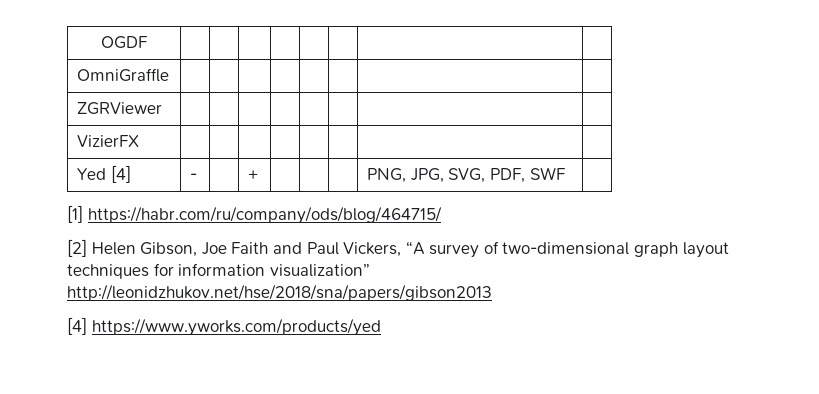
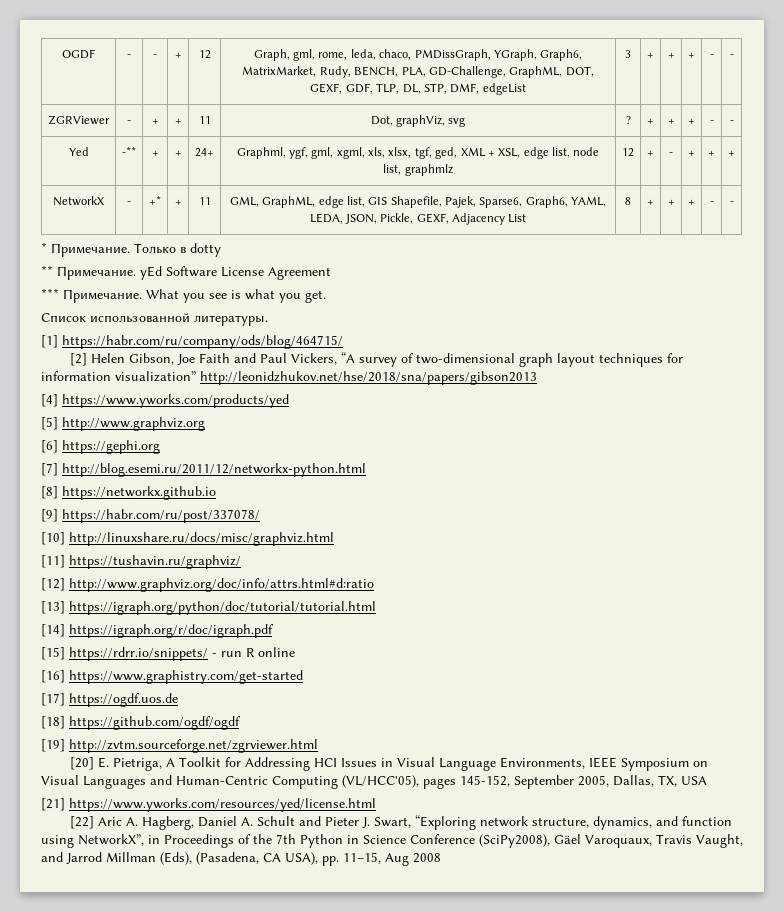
[77,68,170,82] [77,102,163,115] [77,135,140,147] [77,165,131,183] [190,173,198,180] [248,170,259,180] [367,167,565,183] | | | | | | | // OmniGraffle | | | | | | | | // ZGRViewer | | | | | | | | // VizierFX | | | | | | | | // Yed [4] | - | | + | | | | PNG, JPG, SVG, PDF, SWF | -> [127,54,131,58] [153,54,157,58] [174,52,182,58] [198,50,211,59] [253,49,583,61] [242,66,594,78] [310,83,526,95] [625,50,631,58] [647,52,654,58] [667,52,675,58] [688,52,695,58] [709,54,714,58] [729,54,734,58] [48,115,110,125] [127,120,131,124] [151,118,159,124] [174,118,182,124] [198,116,211,124] [370,115,466,127] [625,116,631,124] [647,118,654,124] [667,118,675,124] [688,118,695,124] [709,120,714,124] [729,120,734,124] [68,147,89,156] [122,147,136,156] [151,150,159,156] [174,150,182,156] [195,148,214,157] [236,147,600,159] [383,164,453,176] [622,148,634,157] [647,150,654,156] [669,152,673,156] [688,150,695,156] [708,150,715,156] [728,150,735,156] [53,196,105,206] [127,201,131,205] [149,196,161,205] [174,199,182,205] [198,197,211,205] [229,196,607,208] [309,213,527,225] [625,197,631,205] [647,199,654,205] [667,199,675,205] [688,199,695,205] [709,201,714,205] [729,201,734,205] [41,242,221,257] [41,265,331,280] [41,288,326,303] [41,313,268,326] - | - | + | 12 | Graph, gml, rome, leda, chaco, PMDissGraph, YGraph, Graph6, MatrixMarket, Rudy, BENCH, PLA, GD-Challenge, GraphML, DOT, GEXF, GDF, TLP, DL, STP, DMF, edgeList | 3 | + | + | + | - | - // ZGRViewer | - | + | + | 11 | Dot, graphViz, svg | ? | + | + | + | - | - // Yed | -** | + | + | 24+ | Graphml, ygf, gml, xgml, xls, xlsx, tgf, ged, XML + XSL, edge list, node list, graphmlz | 12 | + | - | + | + | + // NetworkX | - | +* | + | 11 | GML, GraphML, edge list, GIS Shapefile, Pajek, Sparse6, Graph6, YAML, LEDA, JSON, Pickle, GEXF, Adjacency List | 8 | + | + | + | - | - // * Примечание. Только в dotty // ** Примечание. yEd Software License Agreement // *** Примечание. What you see is what you get. // Список использованной литературы.
(381, 327) none -> [41,417,205,431] [41,440,160,454] [41,463,366,477] [41,486,216,500] [41,509,260,523] [41,532,334,546] [41,555,241,569] [41,578,374,592] [41,601,376,615] [41,624,274,638] [41,647,295,661] [41,670,303,684] [41,693,178,707] [41,716,241,730] [41,739,318,753] [69,757,708,771] [41,775,707,789] [41,798,376,812] [69,815,732,830] [41,834,743,848] [41,852,441,866] // [5] http://www.graphviz.org // [6] https://gephi.org // [7] http://blog.esemi.ru/2011/12/networkx-python.html // [8] https://networkx.github.io // [9] https://habr.com/ru/post/337078/ // [10] http://linuxshare.ru/docs/misc/graphviz.html // [11] https://tushavin.ru/graphviz/ // [12] http://www.graphviz.org/doc/info/attrs.html#d:ratio // [13] https://igraph.org/python/doc/tutorial/tutorial.html // [14] https://igraph.org/r/doc/igraph.pdf // [15] https://rdrr.io/snippets/ - run R online // [16] https://www.graphistry.com/get-started // [17] https://ogdf.uos.de // [18] https://github.com/ogdf/ogdf // [19] http://zvtm.sourceforge.net/zgrviewer.html // [20] E. Pietriga, A Toolkit for Addressing HCI Issues in Visual Language Environments, IEEE Symposium on Visual Languages and Human-Centric Computing (VL/HCC'05), pages 145-152, September 2005, Dallas, TX, USA // [21] https://www.yworks.com/resources/yed/license.html // [22] Aric A. Hagberg, Daniel A. Schult and Pieter J. Swart, “Exploring network structure, dynamics, and function using NetworkX”, in Proceedings of the 7th Python in Science Conference (SciPy2008), Gäel Varoquaux, Travis Vaught, and Jarrod Millman (Eds), (Pasadena, CA USA), pp. 11–15, Aug 2008

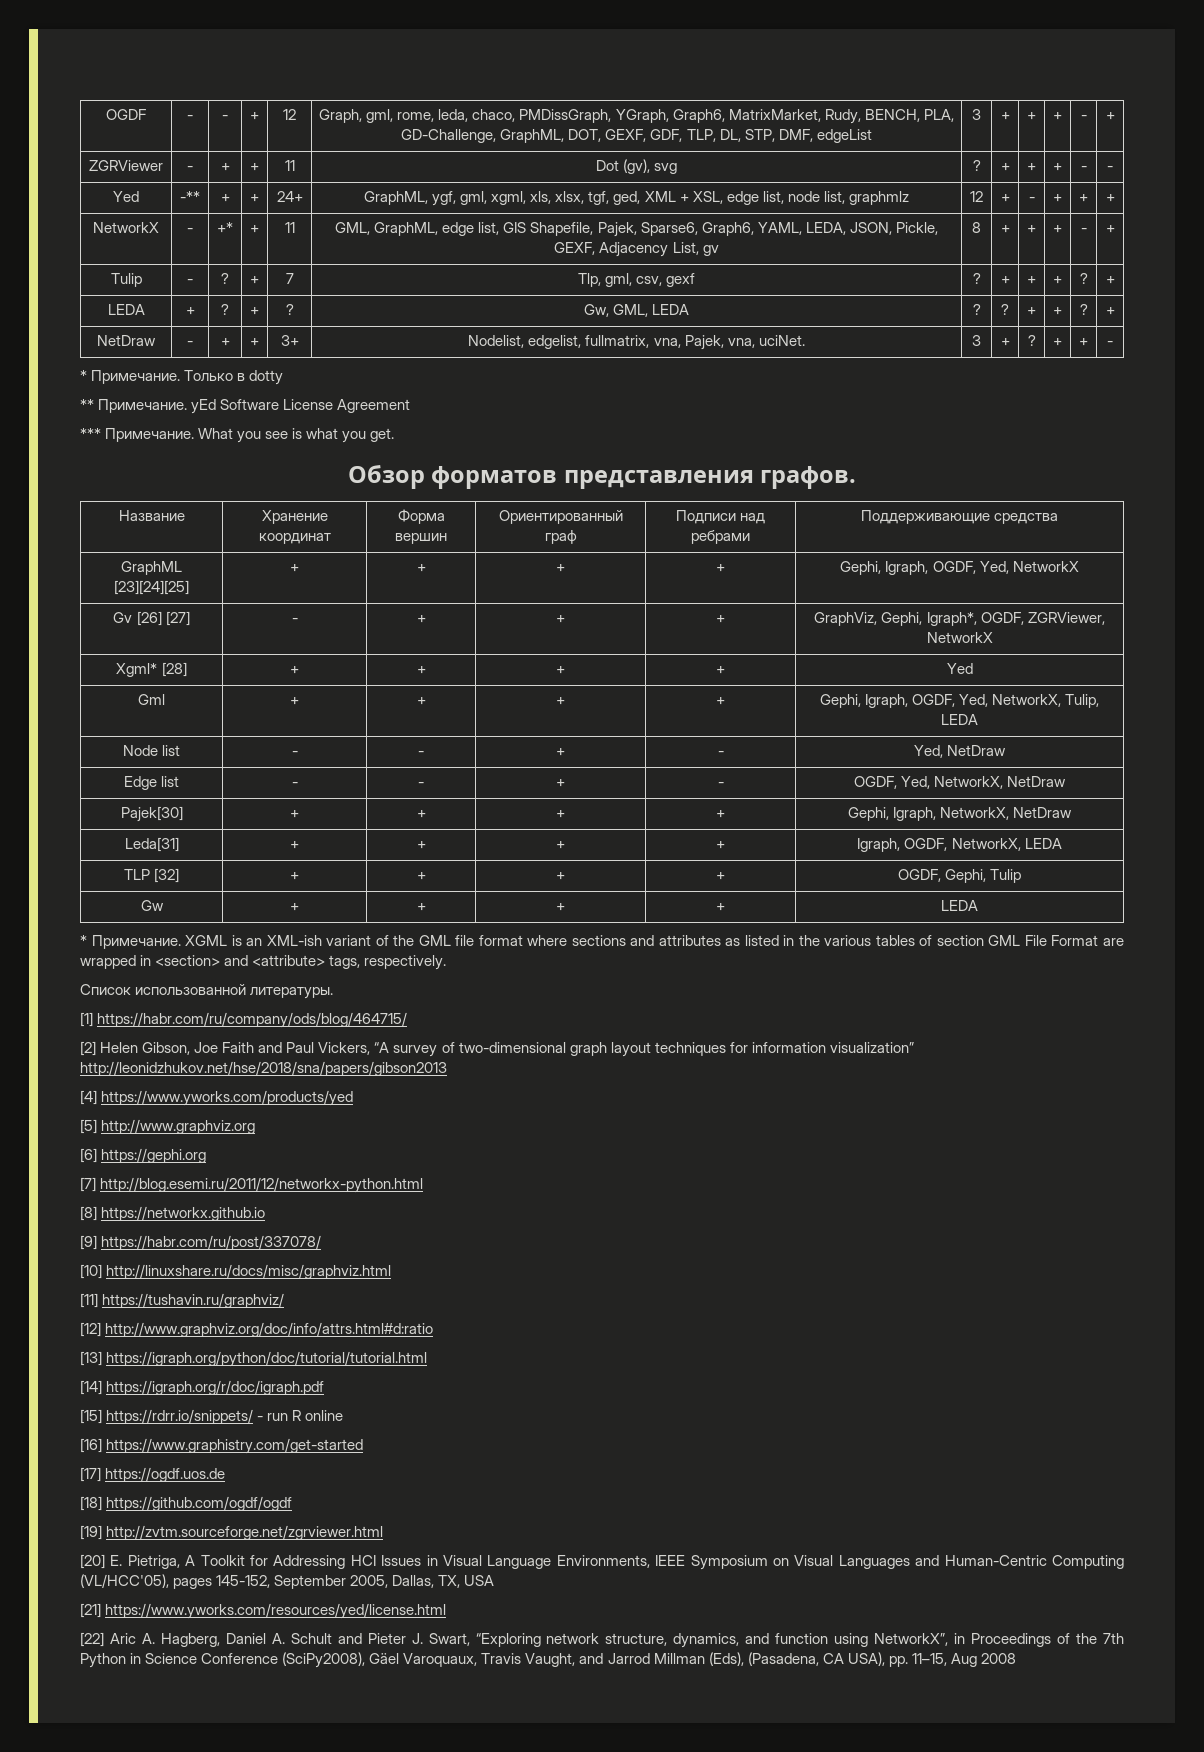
[729,54,734,58] - -> [1105,112,1115,120] +
[370,115,445,127] Dot, graphViz, -> [595,159,650,174] Dot (gv),
[236,147,286,159] Graphml, -> [364,191,429,205] GraphML,
[508,214,527,223] List -> [672,242,719,256] List, gv
(714, 203) none -> [1105,225,1115,233] [110,273,142,287] [187,279,193,284] [221,273,229,284] [250,276,259,284] [285,273,294,284] [577,273,696,287] [972,273,981,284] [1000,276,1010,284] [1027,276,1036,284] [1053,276,1062,284] [1079,273,1088,284] [1105,276,1115,284] [107,304,145,315] [185,307,195,315] [221,304,229,315] [250,307,259,315] [285,304,294,315] [583,304,690,317] [972,304,981,315] [1001,304,1009,315] [1027,307,1036,315] [1053,307,1062,315] [1079,304,1088,315] [1105,307,1115,315] [97,335,156,346] [187,341,193,346] [220,338,230,346] [250,338,259,346] [280,335,299,346] [468,335,805,350] [972,335,981,346] [1000,338,1010,346] [1027,335,1036,346] [1053,338,1062,346] [1079,338,1088,346] | + // Tulip | - | ? | + | 7 | Tlp, gml, csv, gexf | ? | + | + | + | ? | + // LEDA | + | ? | + | ? | Gw, GML, LEDA | ? | ? | + | + | ? | + // NetDraw | - | + | + | 3+ | Nodelist, edgelist, fullmatrix, vna, Pajek, vna, uciNet. | 3 | + | ? | + | +
(326, 296) none -> [347,465,857,489] [118,510,185,521] [261,510,328,524] [258,533,331,544] [397,509,445,524] [395,533,447,544] [498,510,623,524] [544,530,577,544] [675,510,766,524] [691,530,750,544] [860,510,1059,524] [121,561,182,575] [114,580,189,595] [290,564,299,572] [416,564,426,572] [556,564,565,572] [716,564,725,572] [840,561,1079,575] [113,611,190,626] [291,618,298,623] [416,615,426,623] [556,615,565,623] [716,615,725,623] [814,612,1105,626] [926,632,993,643] [116,662,187,677] [290,666,299,674] [416,666,426,674] [556,666,565,674] [716,666,725,674] [946,663,973,674] [138,694,165,705] [290,697,299,705] [416,697,426,705] [556,697,565,705] [716,697,725,705] [819,694,1100,708] [941,714,978,725] [122,745,181,756] [291,751,298,756] [418,751,424,756] [556,748,565,756] [717,751,724,756] [913,745,1007,758] [123,776,180,790] [291,782,298,787] [418,782,424,787] [556,779,565,787] [717,782,724,787] [853,776,1067,789] [120,806,183,822] [290,810,299,818] [416,810,426,818] [556,810,565,818] [716,810,725,818] [847,807,1073,821] [124,837,179,852] [290,841,299,849] [416,841,426,849] [556,841,565,849] [716,841,725,849] [857,838,1062,852] [123,868,180,883] [290,872,299,880] [416,872,426,880] [556,872,565,880] [716,872,725,880] [897,869,1022,883] [140,900,164,911] [290,903,299,911] [416,903,426,911] [556,903,565,911] [716,903,725,911] [941,900,978,911] [80,935,1124,949] [80,955,447,970] // Обзор форматов представления графов. // Название | Хранение координат | Форма вершин | Ориентированный граф | Подписи над ребрами | Поддерживающие средства // GraphML [23][24][25] | + | + | + | + | Gephi, Igraph, OGDF, Yed, NetworkX // Gv [26] [27] | - | + | + | + | GraphViz, Gephi, Igraph*, OGDF, ZGRViewer, NetworkX // Xgml* [28] | + | + | + | + | Yed // Gml | + | + | + | + | Gephi, Igraph, OGDF, Yed, NetworkX, Tulip, LEDA // Node list | - | - | + | - | Yed, NetDraw // Edge list | - | - | + | - | OGDF, Yed, NetworkX, NetDraw // Pajek[30] | + | + | + | + | Gephi, Igraph, NetworkX, NetDraw // Leda[31] | + | + | + | + | Igraph, OGDF, NetworkX, LEDA // TLP [32] | + | + | + | + | OGDF, Gephi, Tulip // Gw | + | + | + | + | LEDA // * Примечание. XGML is an XML-ish variant of the GML file format where sections and attributes as listed in the various tables of section GML File Format are wrapped in <section> and <attribute> tags, respectively.

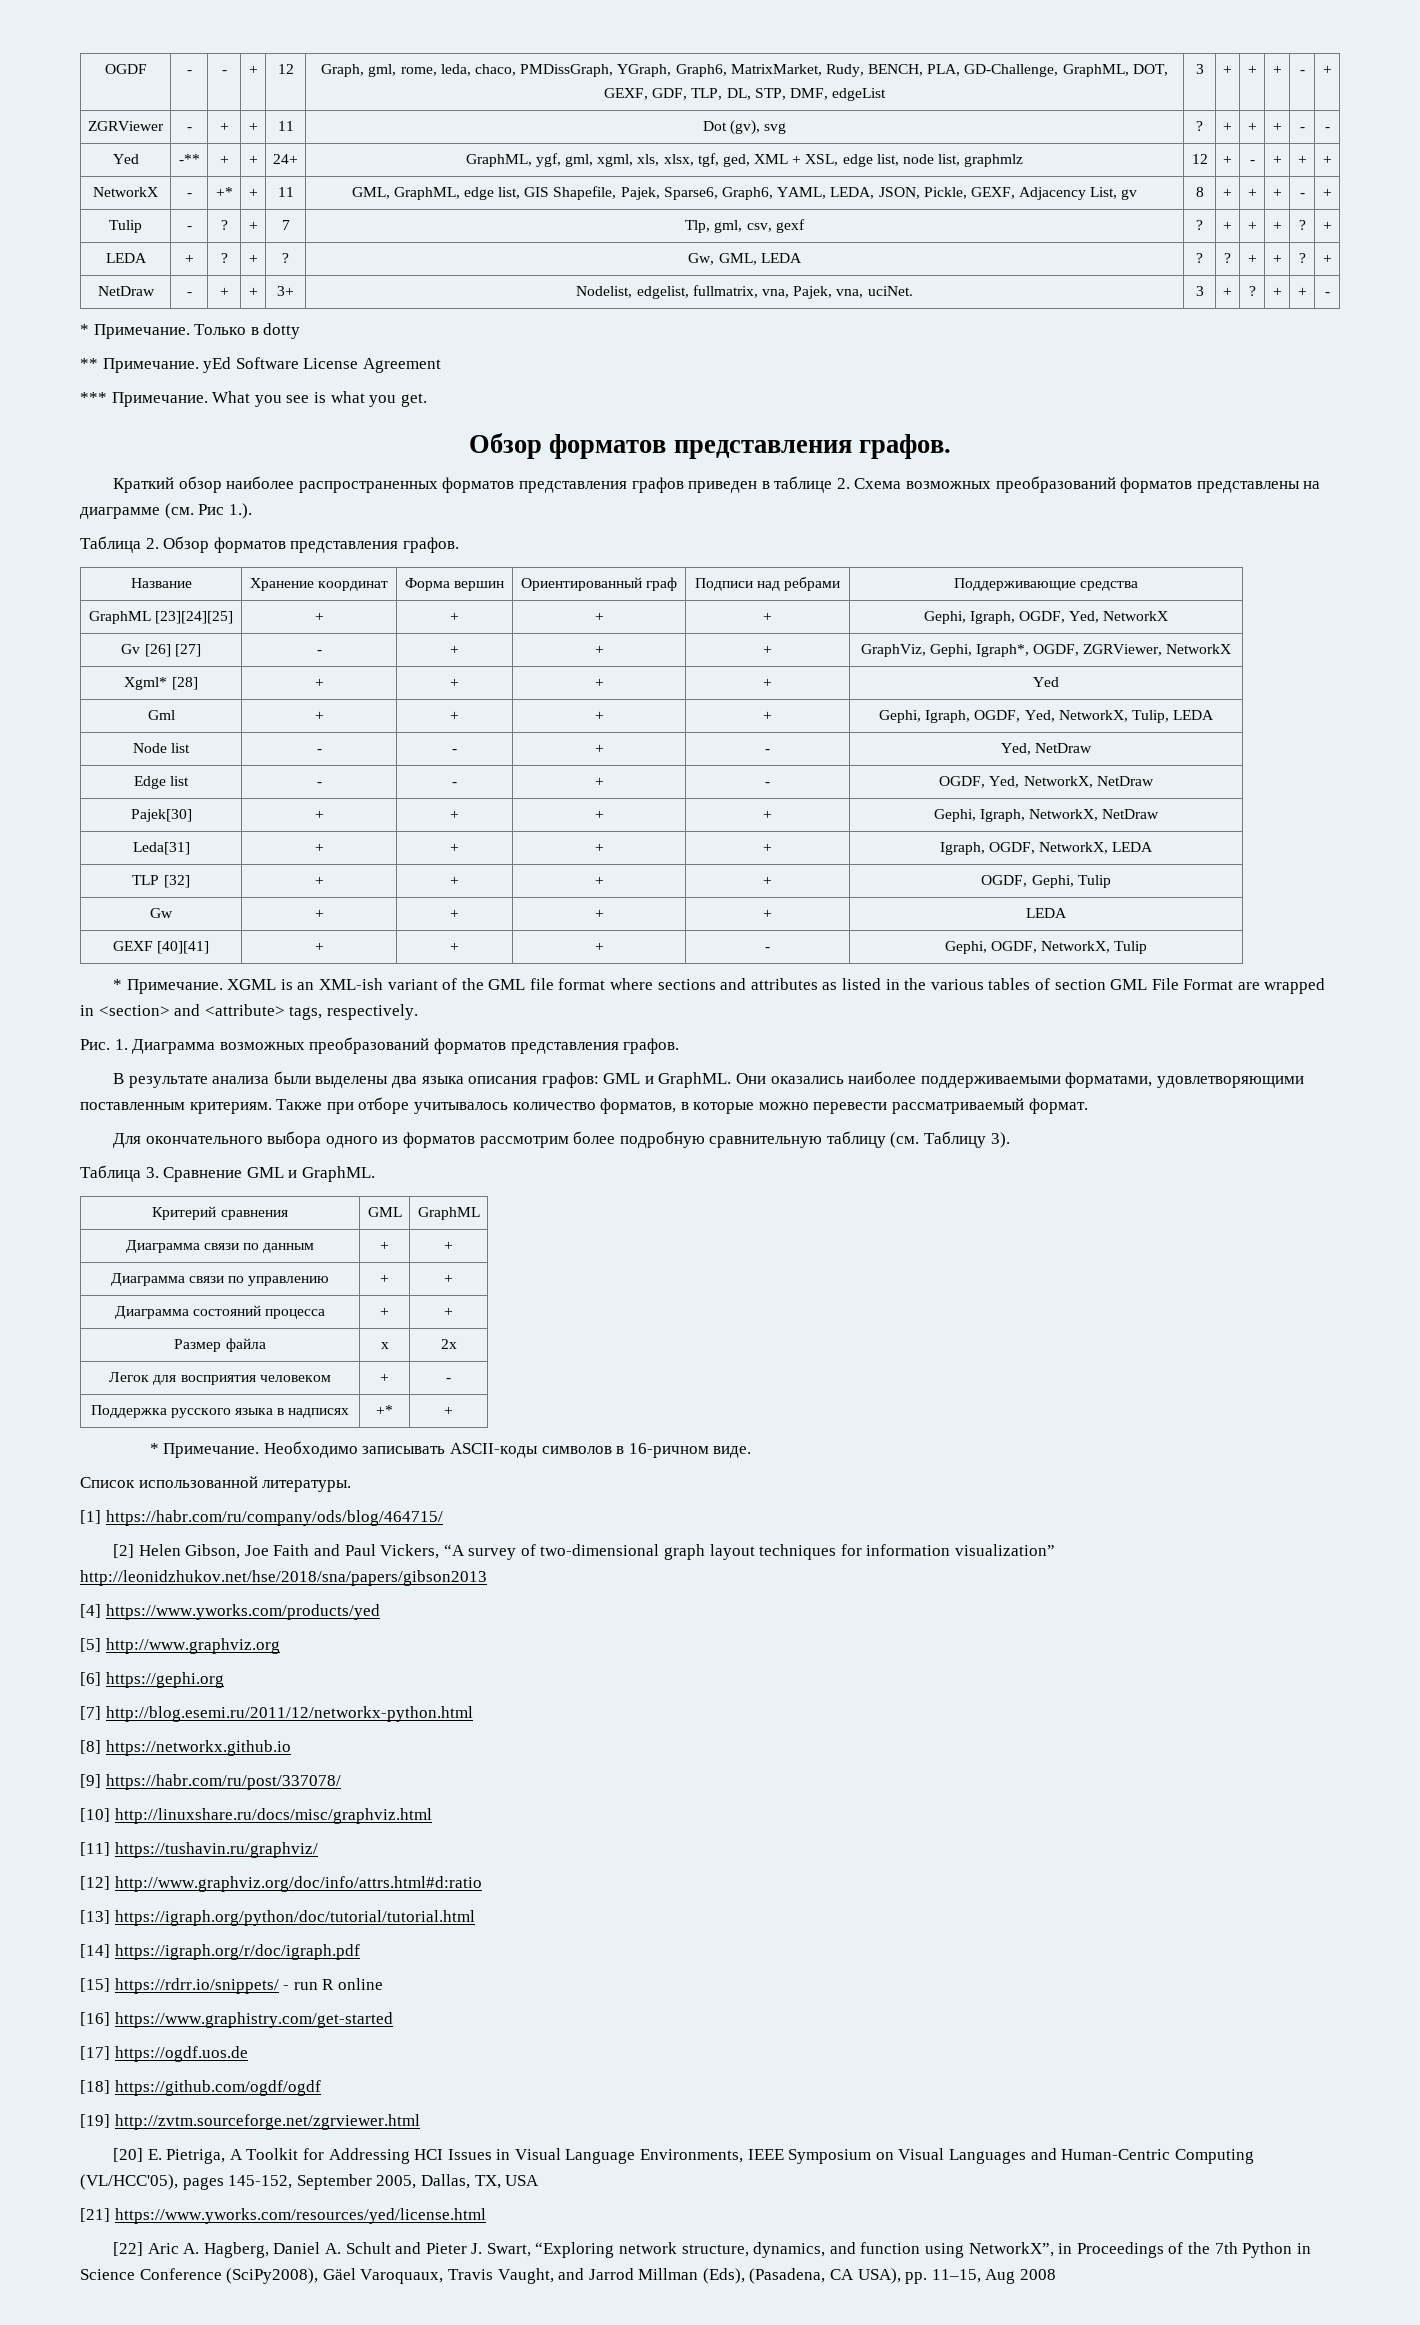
(857, 477) none -> [112,476,1321,493] [80,503,252,519] [80,536,459,553] // Краткий обзор наиболее распространенных форматов представления графов приведен в таблице 2. Схема возможных преобразований форматов представлены на диаграмме (см. Рис 1.). // Таблица 2. Обзор форматов представления графов.
(978, 905) none -> [112,941,210,954] [314,942,324,951] [450,942,459,951] [594,942,604,951] [765,947,770,951] [944,941,1148,954] // GEXF [40][41] | + | + | + | - | Gephi, OGDF, NetworkX, Tulip
(447, 962) none -> [80,1037,680,1054] [112,1071,1304,1088] [80,1097,1088,1114] [112,1131,1010,1148] [80,1165,375,1182] [152,1206,288,1220] [367,1207,402,1217] [417,1207,480,1220] [125,1240,315,1253] [380,1241,389,1250] [444,1241,453,1250] [110,1273,330,1286] [380,1274,389,1283] [444,1274,453,1283] [114,1305,326,1319] [380,1307,389,1316] [444,1307,453,1316] [174,1338,266,1352] [380,1342,389,1349] [440,1339,457,1349] [109,1372,331,1385] [380,1373,389,1382] [446,1378,451,1382] [90,1405,350,1418] [376,1405,393,1415] [444,1406,453,1415] [149,1441,752,1458] // Рис. 1. Диаграмма возможных преобразований форматов представления графов. // В результате анализа были выделены два языка описания графов: GML и GraphML. Они оказались наиболее поддерживаемыми форматами, удовлетворяющими поставленным критериям. Также при отборе учитывалось количество форматов, в которые можно перевести рассматриваемый формат. // Для окончательного выбора одного из форматов рассмотрим более подробную сравнительную таблицу (см. Таблицу 3). // Таблица 3. Сравнение GML и GraphML. // Критерий сравнения | GML | GraphML // Диаграмма связи по данным | + | + // Диаграмма связи по управлению | + | + // Диаграмма состояний процесса | + | + // Размер файла | x | 2x // Легок для восприятия человеком | + | - // Поддержка русского языка в надписях | +* | + // * Примечание. Необходимо записывать ASCII-коды символов в 16-ричном виде.

